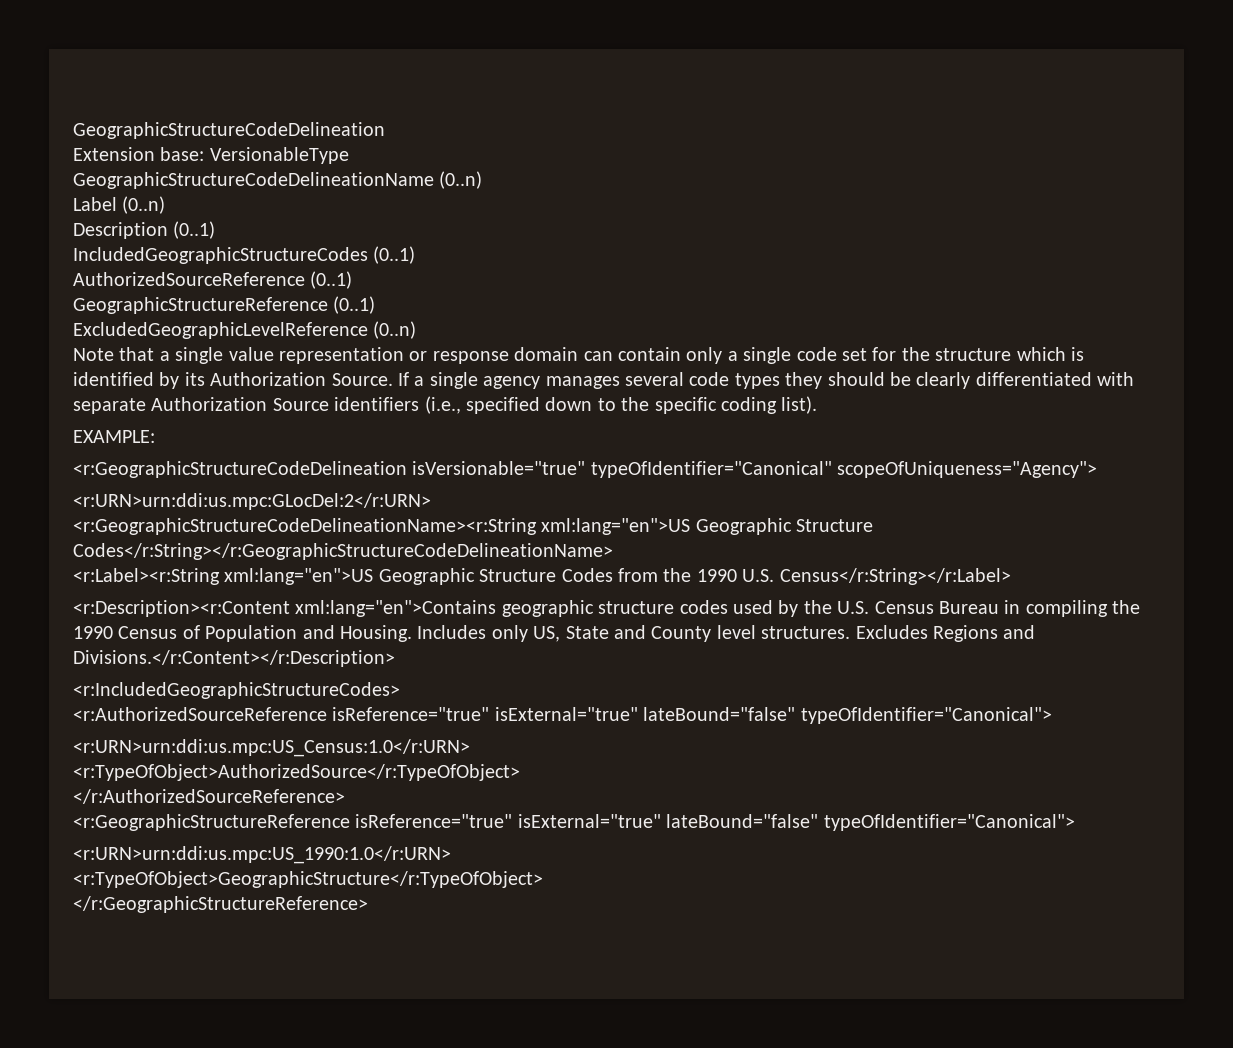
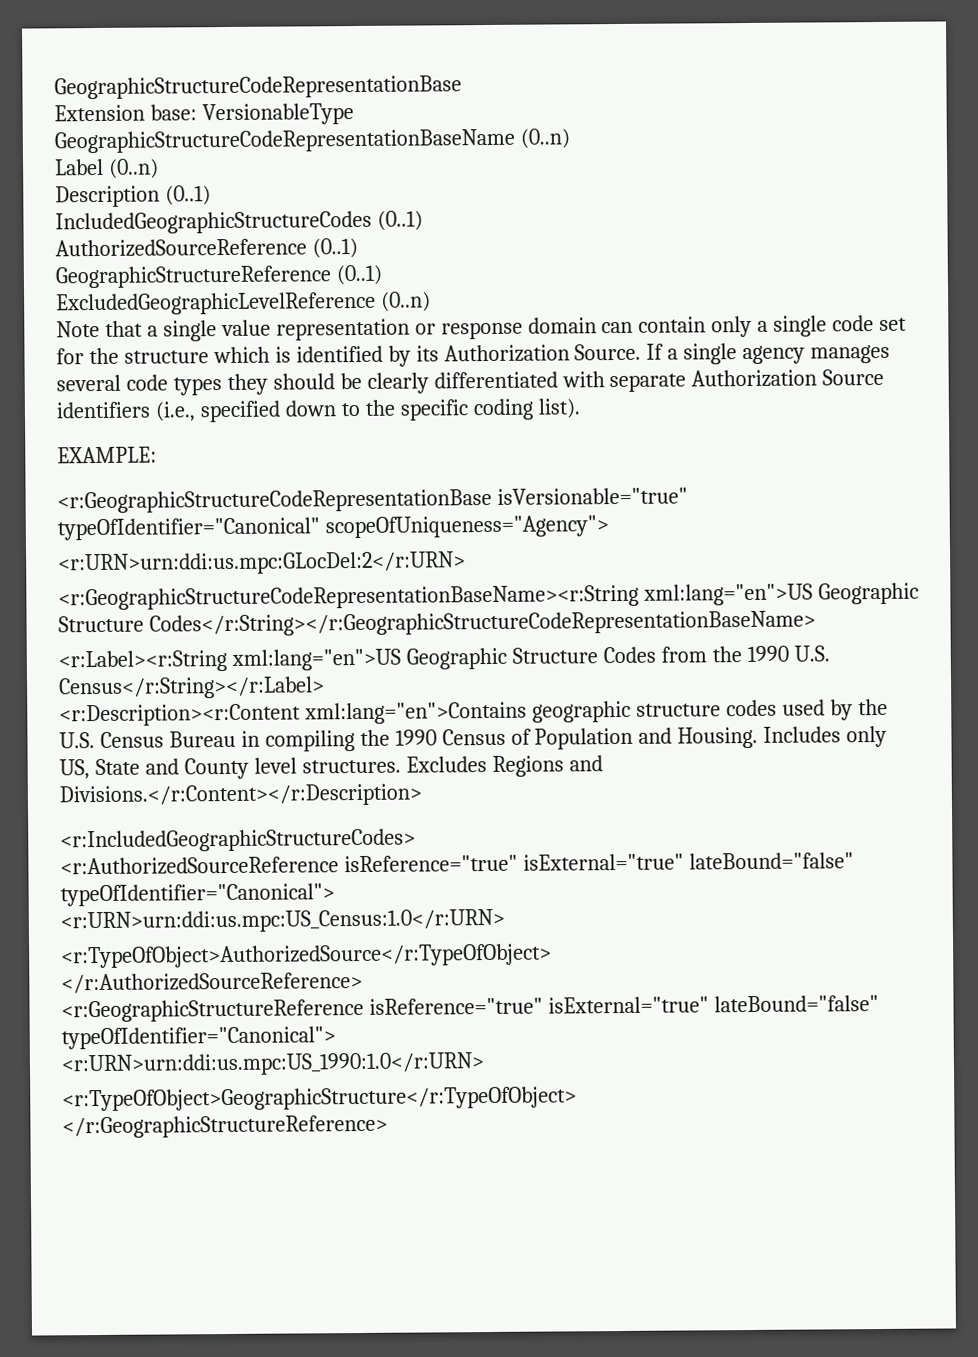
[73,122,385,139] GeographicStructureCodeDelineation -> [54,75,462,100] GeographicStructureCodeRepresentationBase
[73,172,434,189] GeographicStructureCodeDelineationName -> [54,128,515,154] GeographicStructureCodeRepresentationBaseName
[73,461,407,478] <r:GeographicStructureCodeDelineation -> [57,488,492,514] <r:GeographicStructureCodeRepresentationBase
[73,518,874,535] [73,543,613,560] <r:GeographicStructureCodeDelineationName><r:String xml:lang="en">US Geographic Structure Codes</r:String></r:GeographicStructureCodeDelineationName> -> [58,582,919,611] [58,610,816,637] <r:GeographicStructureCodeRepresentationBaseName><r:String xml:lang="en">US Geographic Structure Codes</r:String></r:GeographicStructureCodeRepresentationBaseName>

